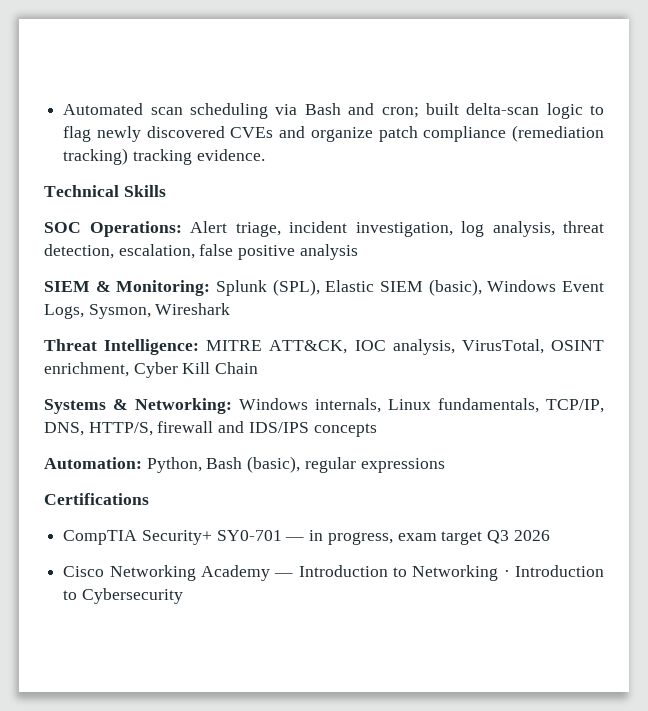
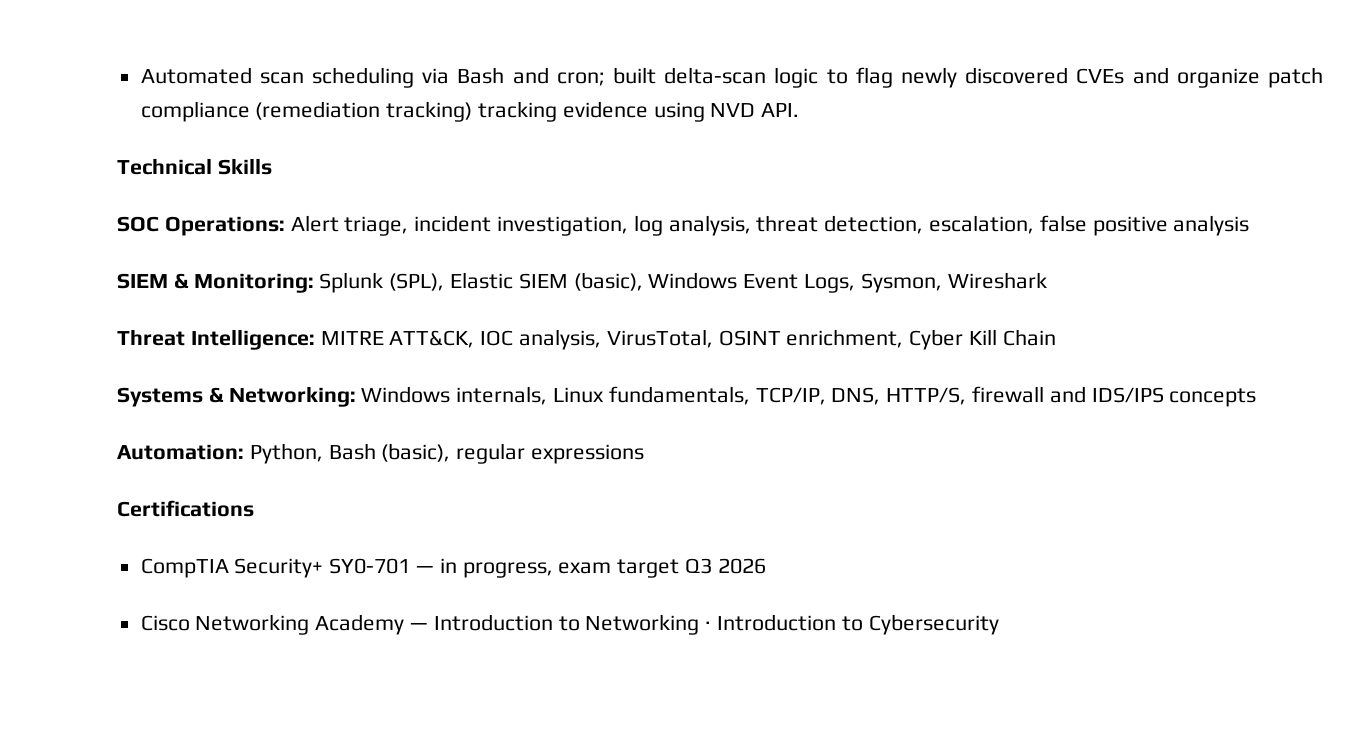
[196,149,265,161] evidence. -> [562,101,800,122] evidence using NVD API.

